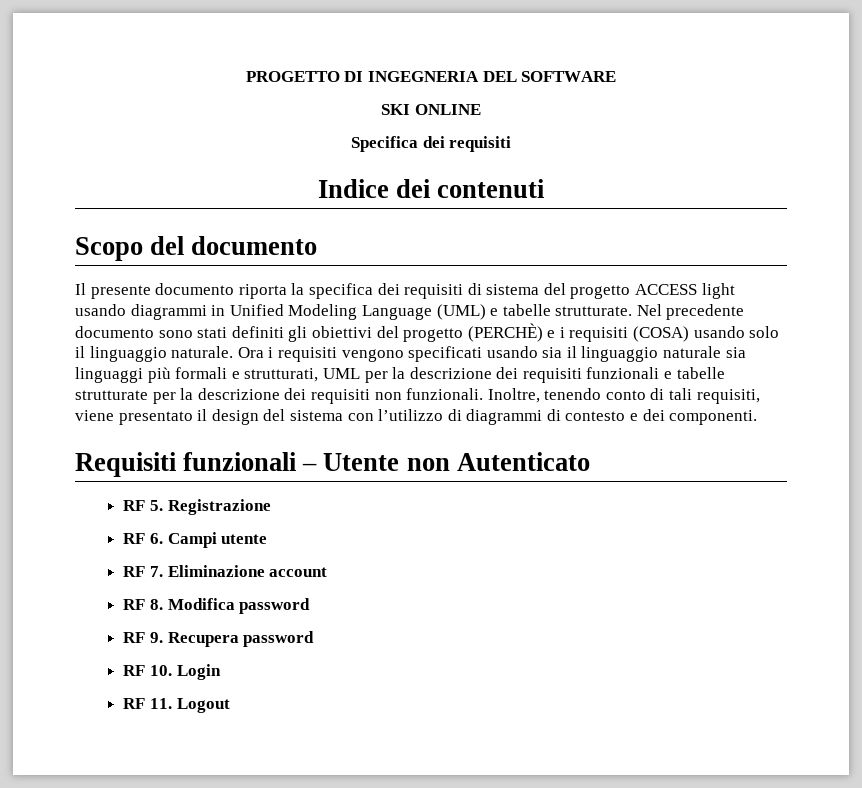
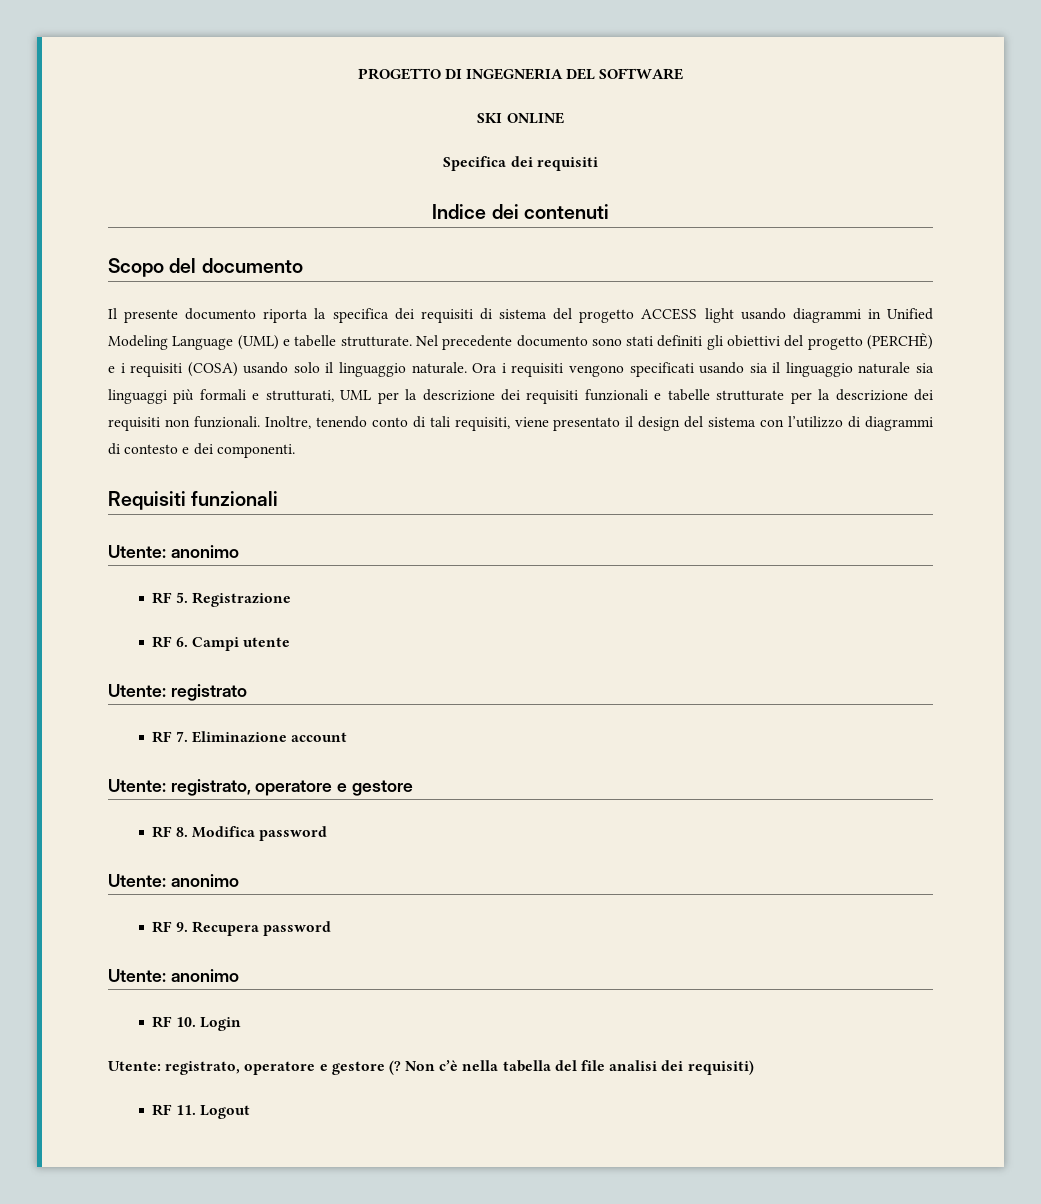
[302,452,590,471] – Utente non Autenticato -> [108,545,239,558] // Utente: anonimo
(268, 539) none -> [108,684,247,701] // Utente: registrato
(328, 572) none -> [108,779,413,796] // Utente: registrato, operatore e gestore
(311, 606) none -> [108,874,239,887] // Utente: anonimo
(315, 639) none -> [108,969,239,982] // Utente: anonimo
(221, 672) none -> [108,1060,754,1075] // Utente: registrato, operatore e gestore (? Non c’è nella tabella del file analisi dei requisiti)

